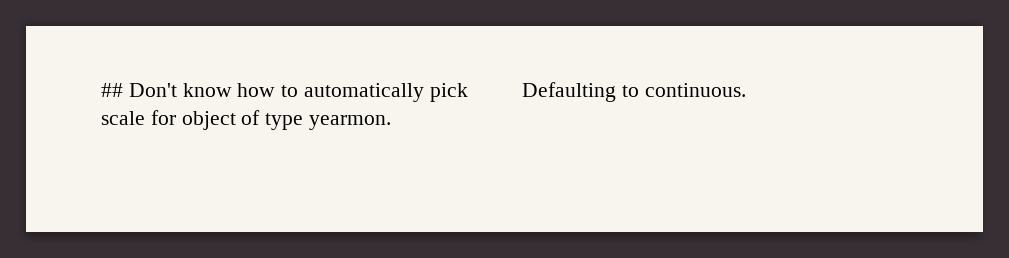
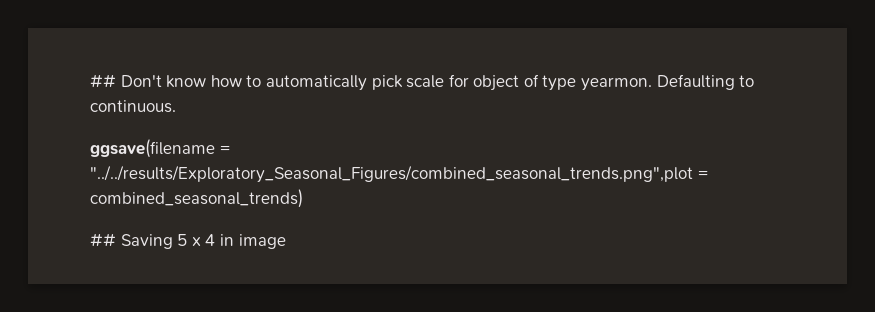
(746, 90) none -> [90,139,230,158] [90,165,708,183] [90,189,303,208] [90,233,286,249] // ggsave(filename = "../../results/Exploratory_Seasonal_Figures/combined_seasonal_trends.png",plot = combined_seasonal_trends) // ## Saving 5 x 4 in image

